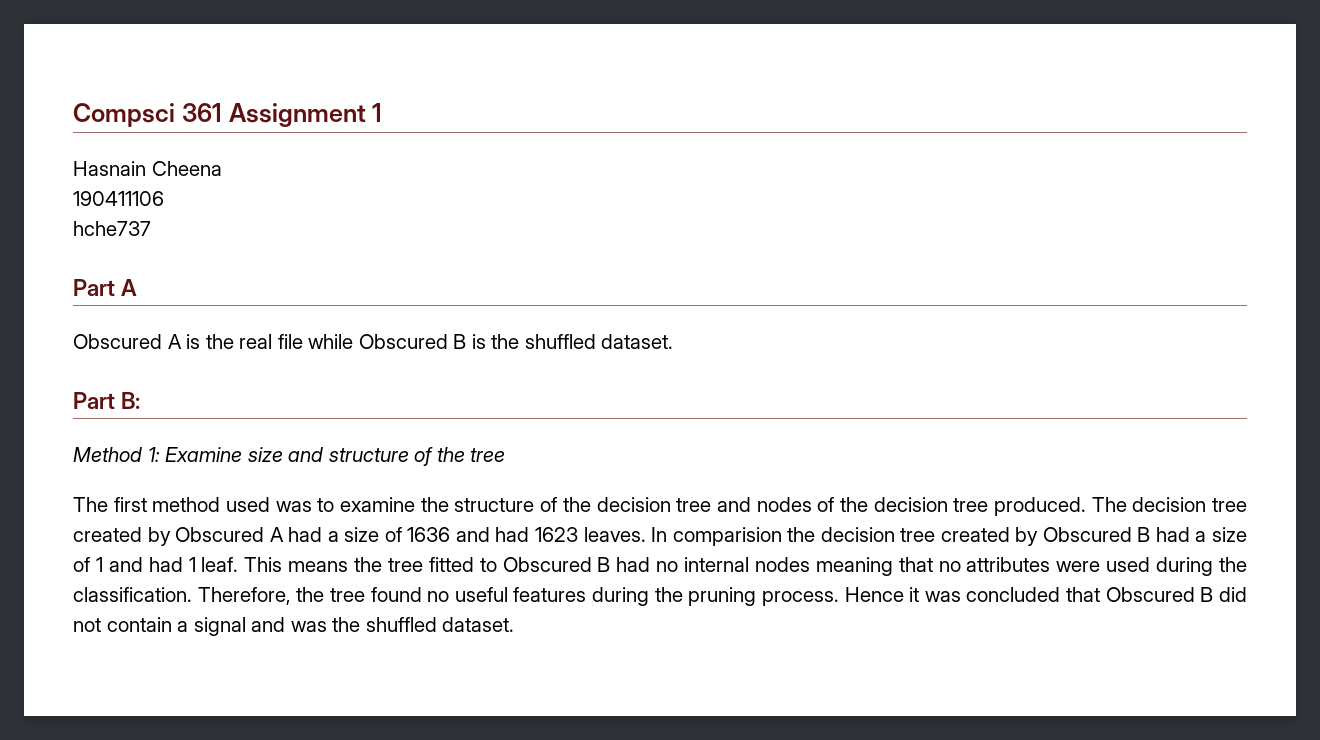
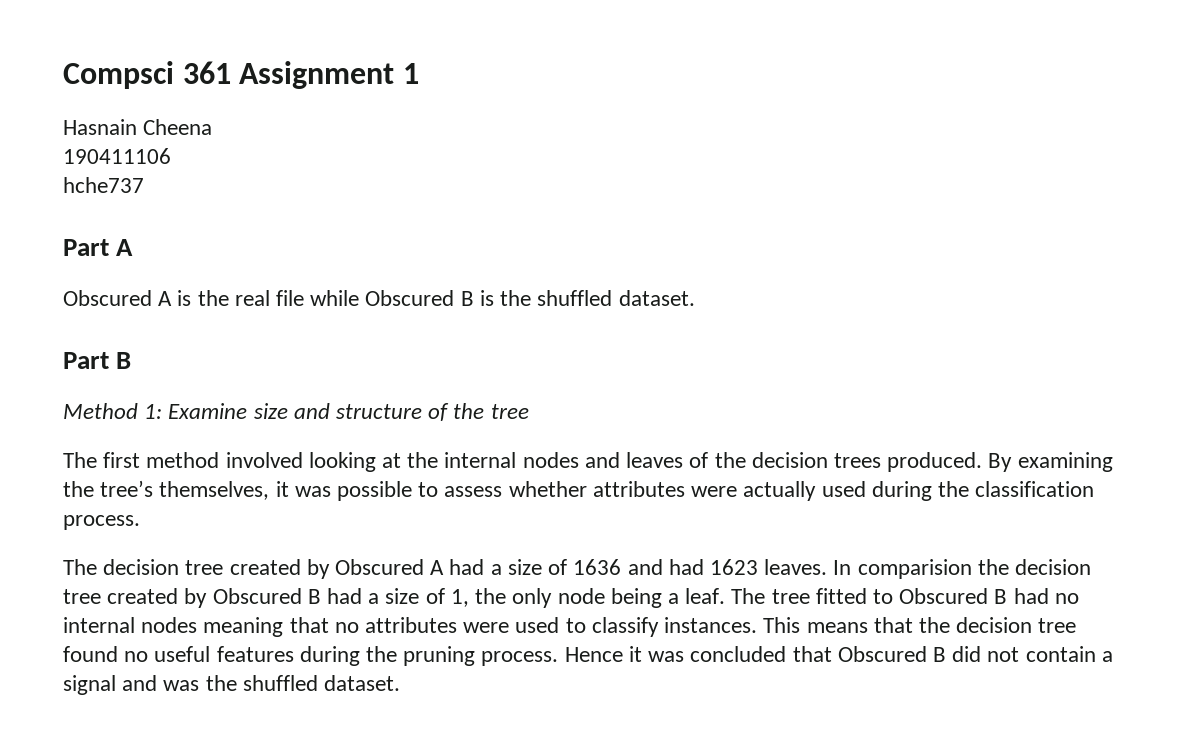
[121,392,141,409] B: -> [116,352,132,369] B
[226,497,1086,516] used was to examine the structure of the decision tree and nodes of the decision tree produced. -> [225,452,1113,472] [63,480,1095,501] [63,515,140,530] involved looking at the internal nodes and leaves of the decision trees produced. By examining the tree’s themselves, it was possible to assess whether attributes were actually used during the classification process. //
[95,557,383,572] 1 and had 1 leaf. This means the -> [450,588,766,608] 1, the only node being a leaf. The
[1156,557,1248,576] [73,587,325,605] during the classification. Therefore, the -> [565,617,1033,637] to classify instances. This means that the decision

